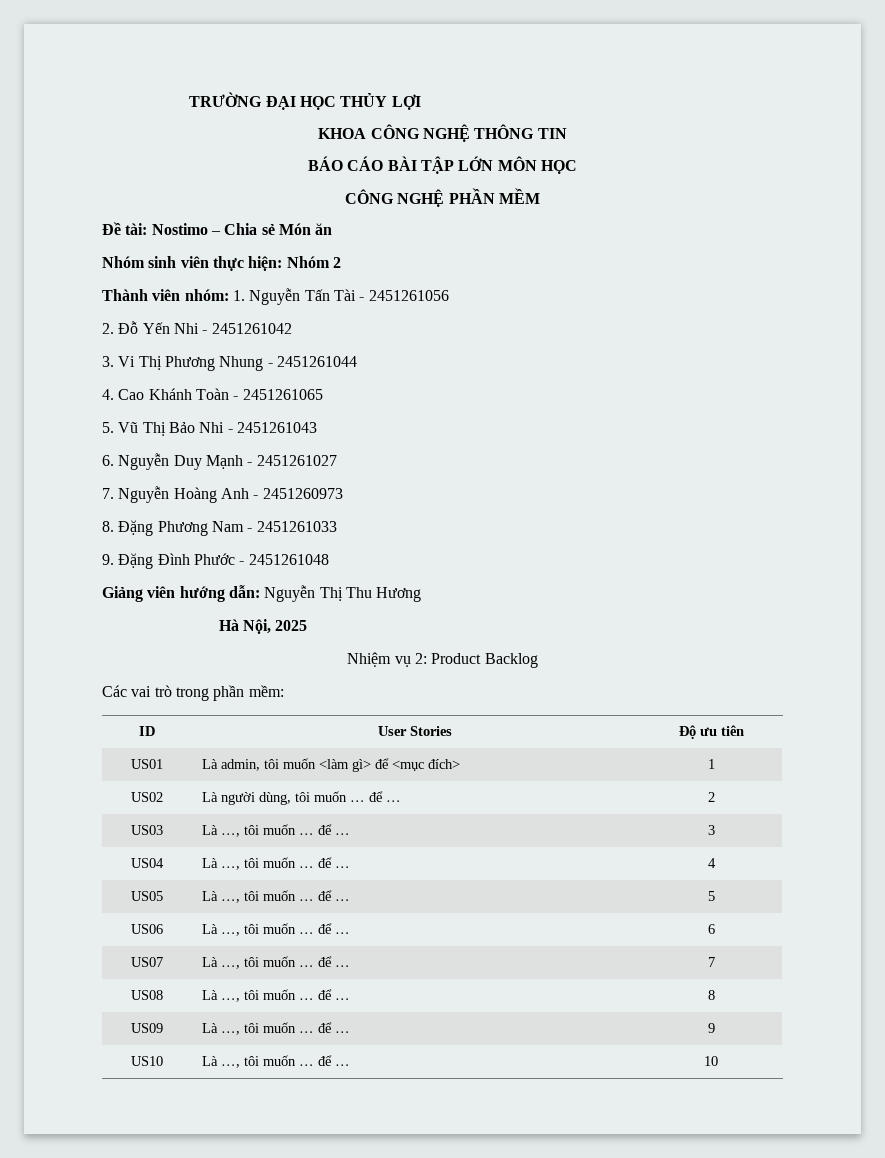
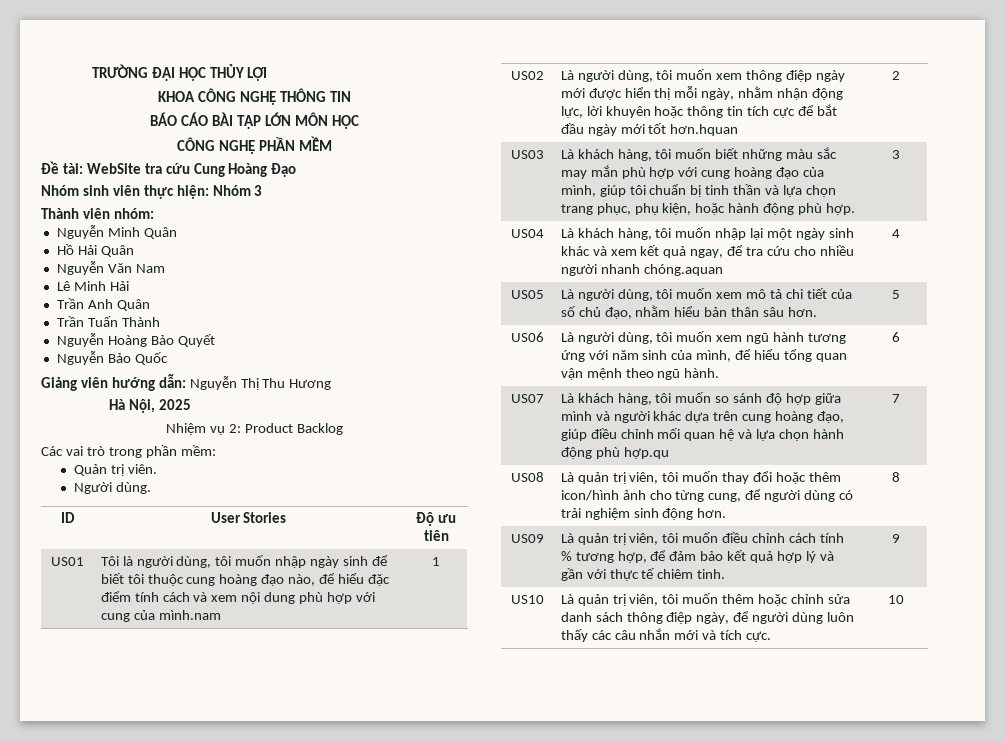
[151,223,333,235] Nostimo – Chia sẻ Món ăn -> [86,163,297,177] WebSite tra cứu Cung Hoàng Đạo
[332,257,341,268] 2 -> [254,185,263,196] 3
[232,288,449,305] [102,321,292,334] [102,356,357,371] [102,388,323,400] [102,422,317,436] [102,453,337,470] [102,486,343,503] [102,520,337,536] [102,553,329,569] 1. Nguyễn Tấn Tài - 2451261056 // 2. Đỗ Yến Nhi - 2451261042 // 3. Vi Thị Phương Nhung - 2451261044 // 4. Cao Khánh Toàn - 2451261065 // 5. Vũ Thị Bảo Nhi - 2451261043 // 6. Nguyễn Duy Mạnh - 2451261027 // 7. Nguyễn Hoàng Anh - 2451260973 // 8. Đặng Phương Nam - 2451261033 // 9. Đặng Đình Phước - 2451261048 -> [56,225,177,239] [56,244,134,257] [56,261,165,275] [56,281,129,291] [56,298,150,311] [56,316,160,327] [56,333,215,347] [56,351,168,365] // Nguyễn Minh Quân // Hồ Hải Quân // Nguyễn Văn Nam // Lê Minh Hải // Trần Anh Quân // Trần Tuấn Thành // Nguyễn Hoàng Bảo Quyết // Nguyễn Bảo Quốc
(284, 691) none -> [73,464,157,476] [73,482,151,494] // Quản trị viên. // Người dùng.
[202,758,461,772] Là admin, tôi muốn <làm gì> để <mục đích> -> [100,555,388,568] [100,573,390,586] [100,591,375,604] [100,610,221,622] Tôi là người dùng, tôi muốn nhập ngày sinh để biết tôi thuộc cung hoàng đạo nào, để hiểu đặc điểm tính cách và xem nội dung phù hợp với cung của mình.nam
[350,791,402,802] [707,792,715,802] [130,825,163,835] [202,824,351,837] [707,825,715,835] [130,858,164,868] [202,857,351,870] [707,858,716,868] [130,891,163,901] [202,890,351,903] [707,891,715,901] [130,924,163,934] [202,923,351,936] [707,924,715,934] [130,957,163,967] [202,956,351,969] [707,957,715,967] [130,990,163,1000] [202,989,351,1002] [707,990,715,1000] [130,1023,163,1033] [202,1022,351,1035] [707,1023,715,1033] [130,1056,163,1066] [202,1055,351,1068] … để … | 2 // US03 | Là …, tôi muốn … để … | 3 // US04 | Là …, tôi muốn … để … | 4 // US05 | Là …, tôi muốn … để … | 5 // US06 | Là …, tôi muốn … để … | 6 // US07 | Là …, tôi muốn … để … | 7 // US08 | Là …, tôi muốn … để … | 8 // US09 | Là …, tôi muốn … để … | 9 // US10 | Là …, tôi muốn … để … -> [716,70,846,82] [560,86,844,100] [560,104,837,118] [560,123,739,136] [892,71,900,80] [510,150,544,159] [560,147,838,161] [560,165,825,179] [560,184,836,197] [560,203,856,215] [892,150,900,159] [510,229,544,238] [560,227,854,240] [560,245,854,258] [560,264,723,276] [892,229,900,238] [510,290,544,299] [560,288,852,301] [560,305,818,319] [892,290,900,299] [510,332,544,342] [560,331,847,344] [560,349,847,362] [560,368,720,380] [892,332,900,342] [510,394,544,403] [560,392,841,405] [560,411,845,423] [560,428,844,441] [560,447,669,459] [892,394,900,403] [510,472,544,482] [560,471,841,484] [560,489,854,502] [560,508,727,520] [892,472,900,482] [510,534,544,543] [560,532,844,545] [560,550,834,563] [560,568,726,581] [892,534,900,543] [510,595,544,604] [560,593,850,606] [560,611,855,624] [560,628,772,642] xem thông điệp ngày mới được hiển thị mỗi ngày, nhằm nhận động lực, lời khuyên hoặc thông tin tích cực để bắt đầu ngày mới tốt hơn.hquan | 2 // US03 | Là khách hàng, tôi muốn biết những màu sắc may mắn phù hợp với cung hoàng đạo của mình, giúp tôi chuẩn bị tinh thần và lựa chọn trang phục, phụ kiện, hoặc hành động phù hợp. | 3 // US04 | Là khách hàng, tôi muốn nhập lại một ngày sinh khác và xem kết quả ngay, để tra cứu cho nhiều người nhanh chóng.aquan | 4 // US05 | Là người dùng, tôi muốn xem mô tả chi tiết của số chủ đạo, nhằm hiểu bản thân sâu hơn. | 5 // US06 | Là người dùng, tôi muốn xem ngũ hành tương ứng với năm sinh của mình, để hiểu tổng quan vận mệnh theo ngũ hành. | 6 // US07 | Là khách hàng, tôi muốn so sánh độ hợp giữa mình và người khác dựa trên cung hoàng đạo, giúp điều chỉnh mối quan hệ và lựa chọn hành động phù hợp.qu | 7 // US08 | Là quản trị viên, tôi muốn thay đổi hoặc thêm icon/hình ảnh cho từng cung, để người dùng có trải nghiệm sinh động hơn. | 8 // US09 | Là quản trị viên, tôi muốn điều chỉnh cách tính % tương hợp, để đảm bảo kết quả hợp lý và gần với thực tế chiêm tinh. | 9 // US10 | Là quản trị viên, tôi muốn thêm hoặc chỉnh sửa danh sách thông điệp ngày, để người dùng luôn thấy các câu nhắn mới và tích cực.

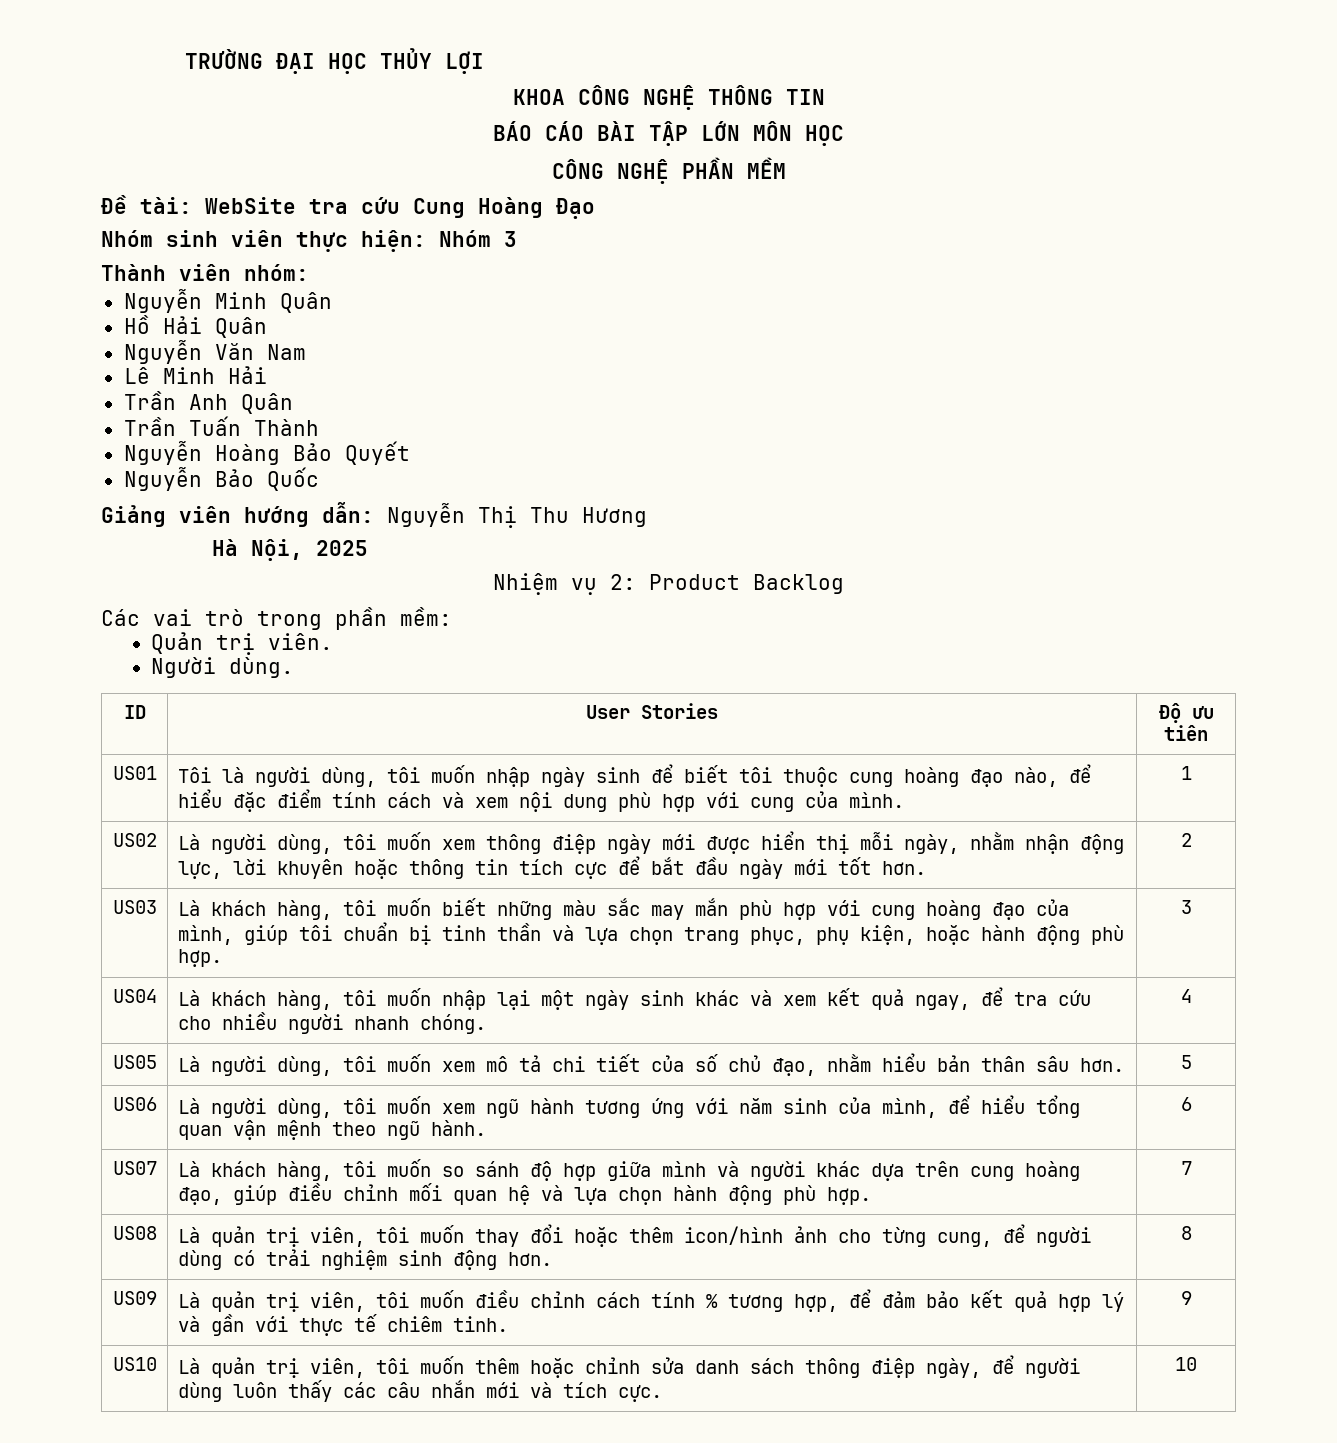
[158,610,221,620] mình.nam -> [848,792,904,808] mình.
[670,124,739,136] hơn.hquan -> [881,861,926,875] hơn.
[643,264,723,276] chóng.aquan -> [419,1014,486,1034] chóng.
[623,447,669,459] hợp.qu -> [826,1187,871,1205] hợp.

